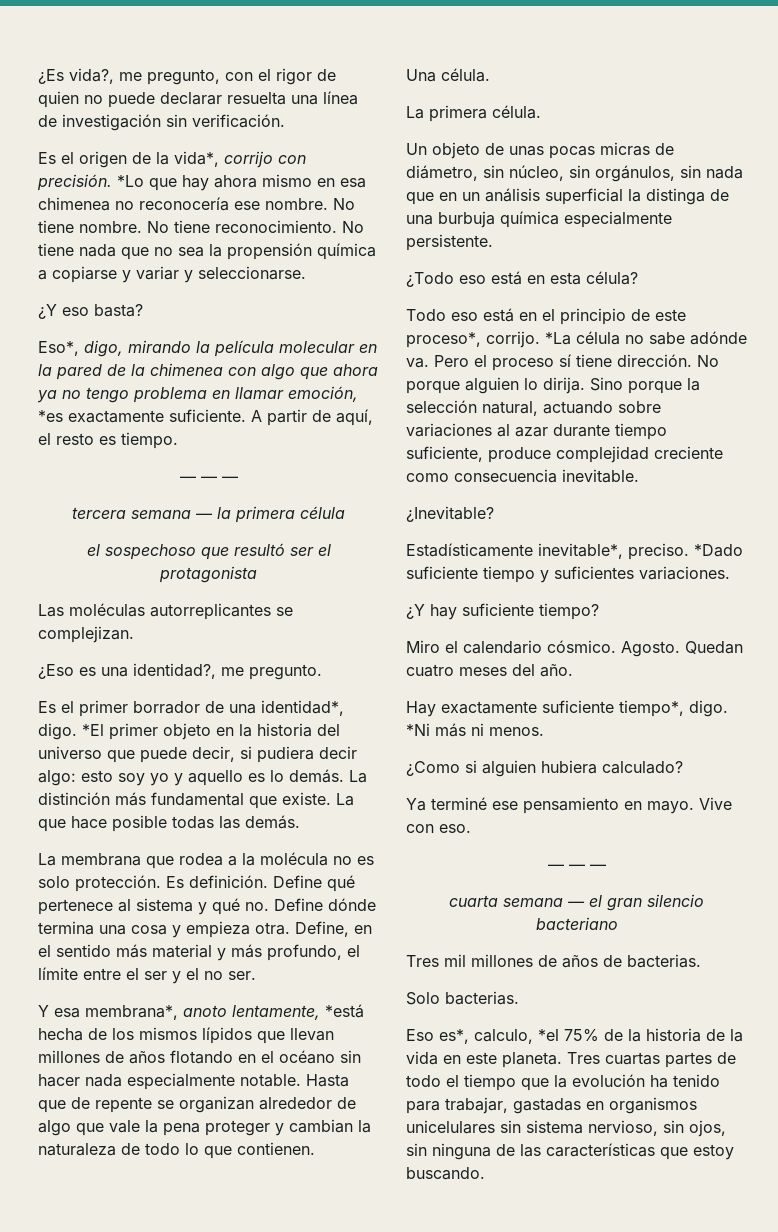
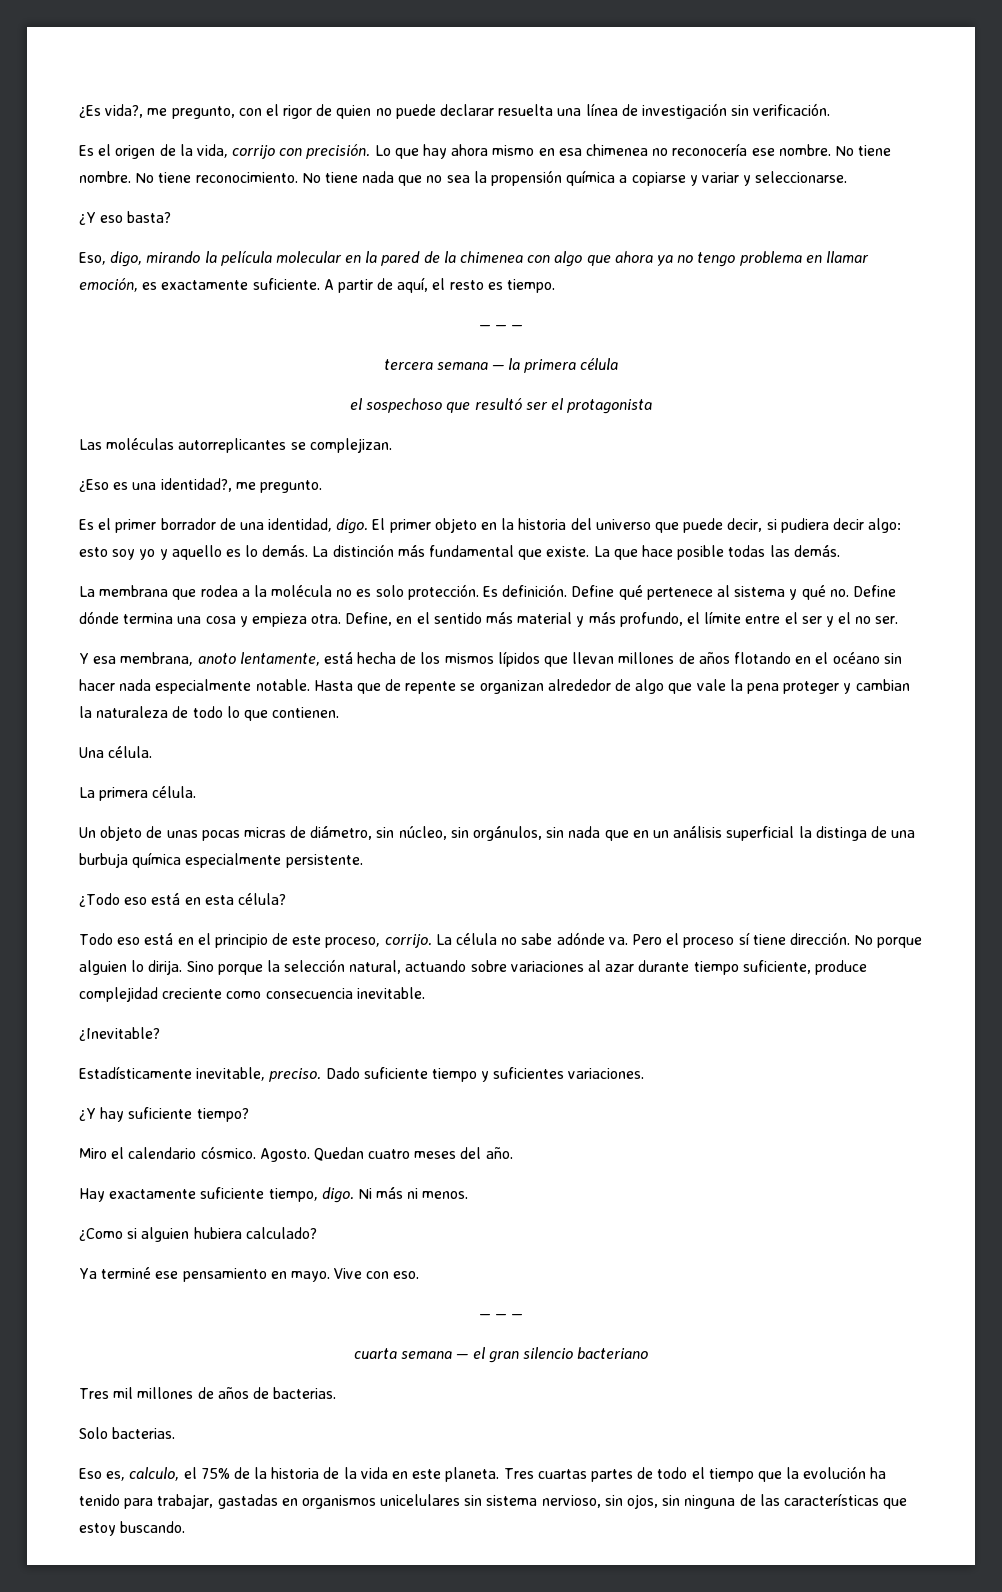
[174,151,219,167] vida*, -> [196,144,228,158] vida,
[117,175,144,187] *Lo -> [374,145,391,156] Lo
[38,341,79,356] Eso*, -> [79,252,106,265] Eso,
[38,410,63,422] *es -> [142,282,158,290] es
[261,700,344,716] [38,723,104,740] identidad*, digo. *El -> [268,518,386,534] identidad, digo. El
[85,1005,178,1020] membrana*, -> [120,652,194,666] membrana,
[325,1004,364,1018] *está -> [323,652,353,664] está
[406,331,571,348] proceso*, corrijo. *La -> [325,934,452,948] proceso, corrijo. La
[538,543,743,560] inevitable*, preciso. *Dado -> [196,1067,360,1082] inevitable, preciso. Dado
[619,700,728,717] [406,723,430,736] tiempo*, digo. *Ni -> [268,1187,372,1203] tiempo, digo. Ni
[439,1029,559,1044] es*, calculo, *el -> [106,1467,197,1481] es, calculo, el

